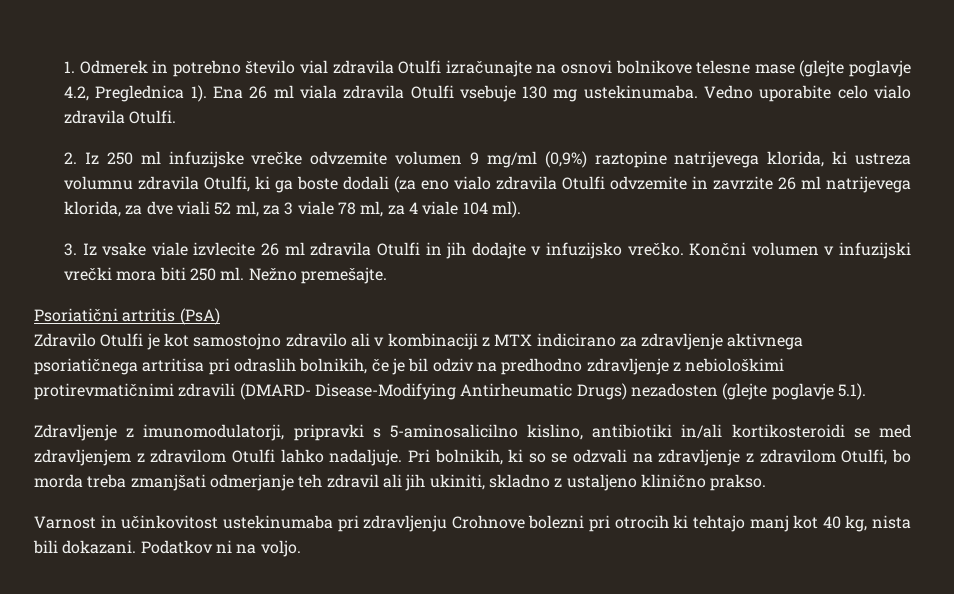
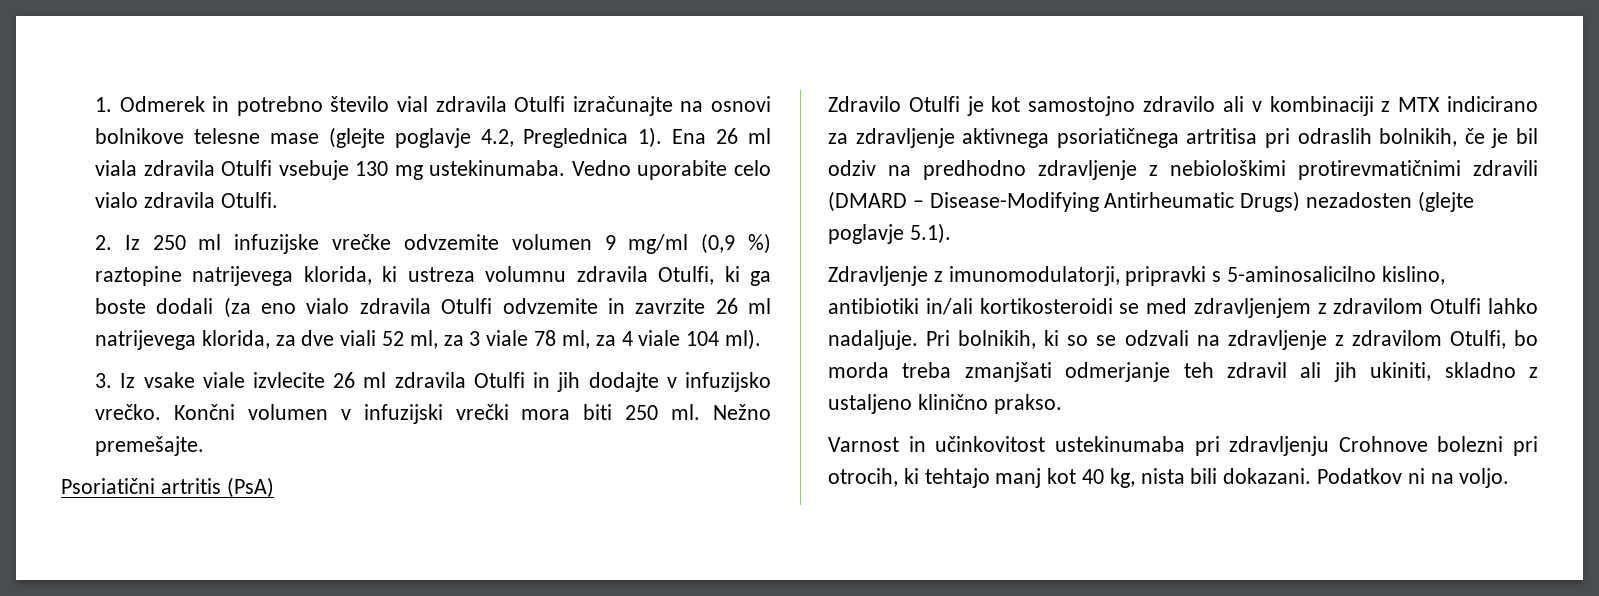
[544,151,587,168] (0,9%) -> [701,233,772,254] (0,9 %)
[239,383,311,400] (DMARD- -> [828,191,924,212] (DMARD –
[614,515,669,529] otrocih -> [828,468,898,487] otrocih,

